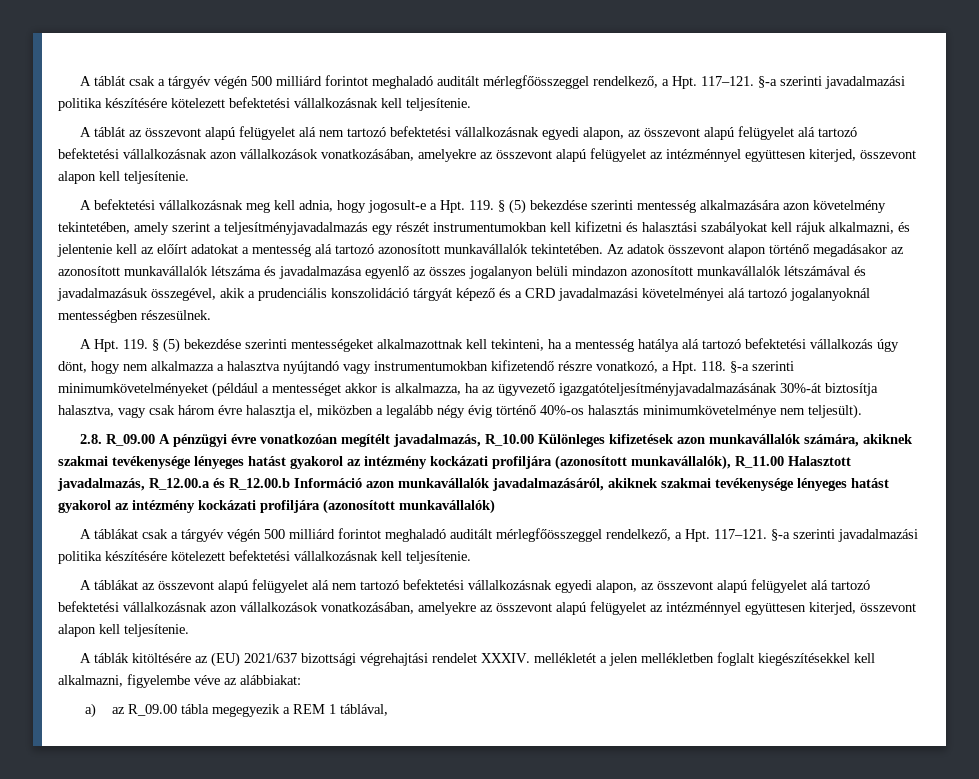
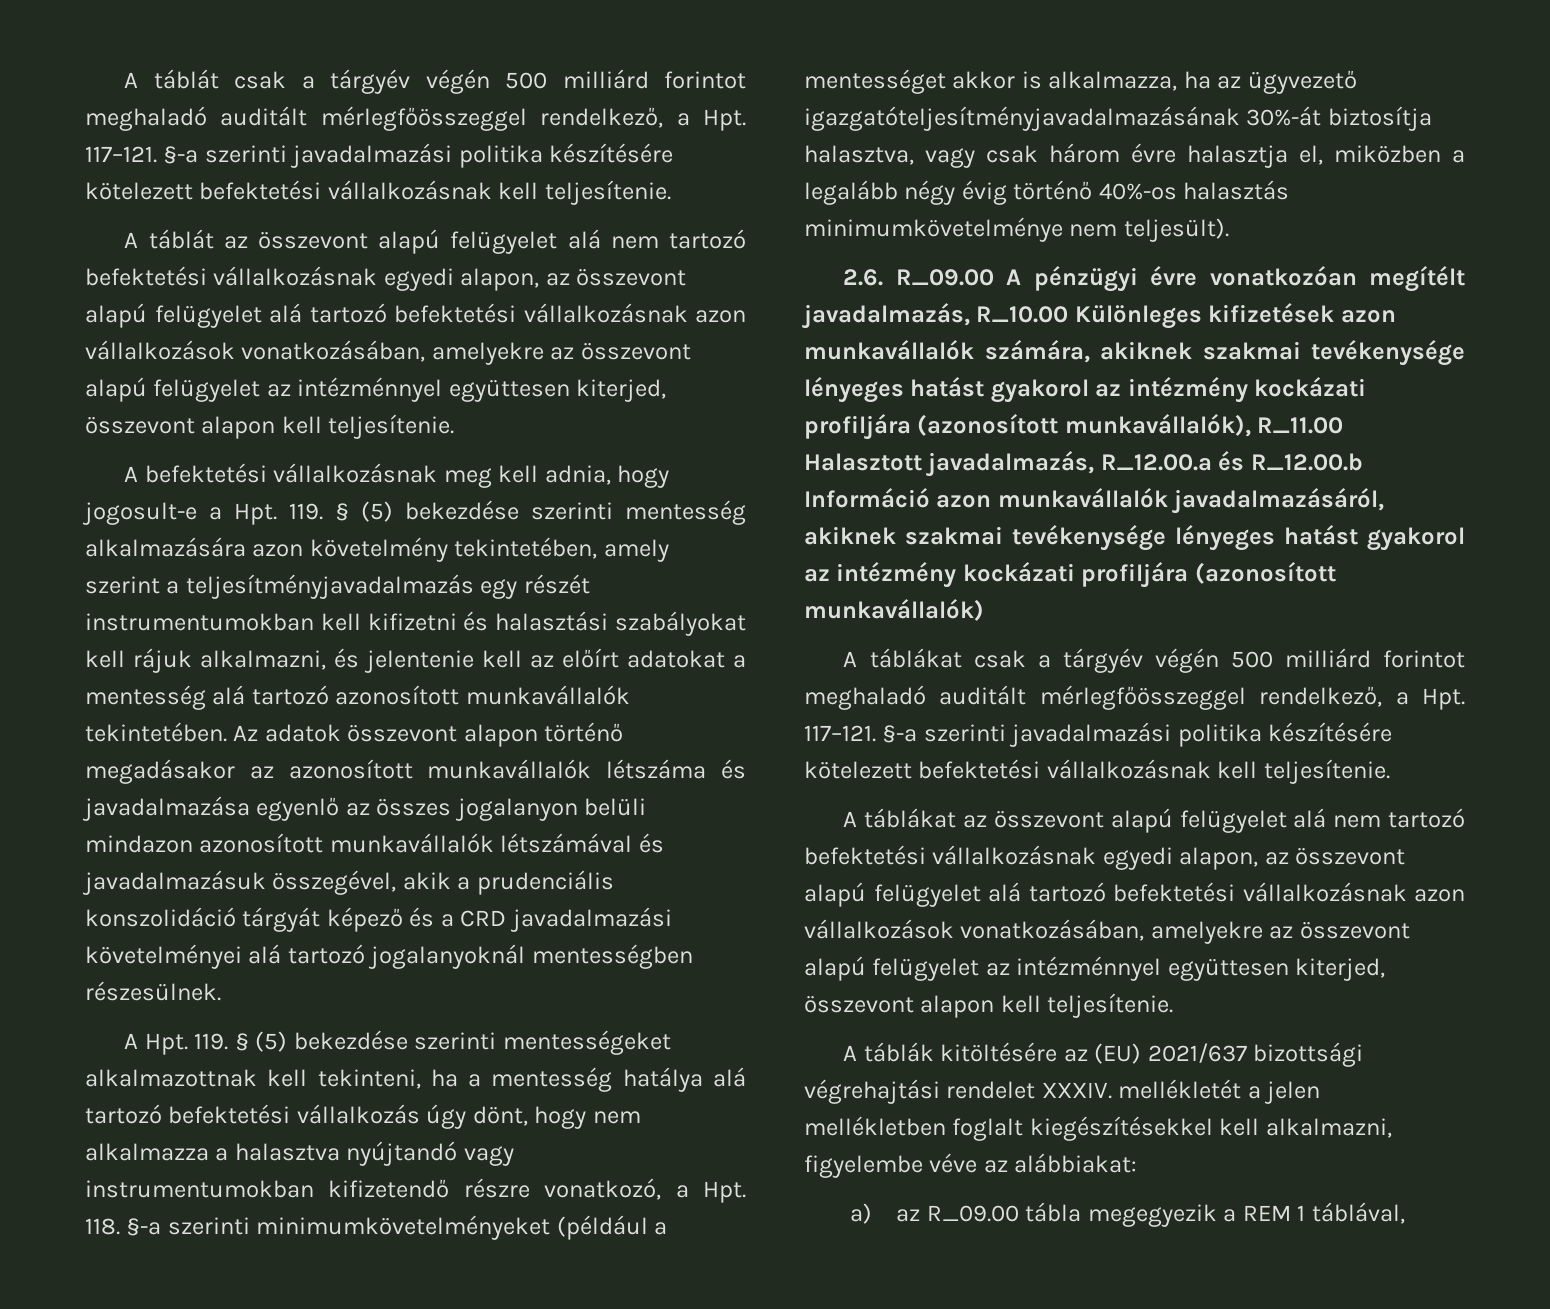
[79,434,102,444] 2.8. -> [843,269,884,286] 2.6.

